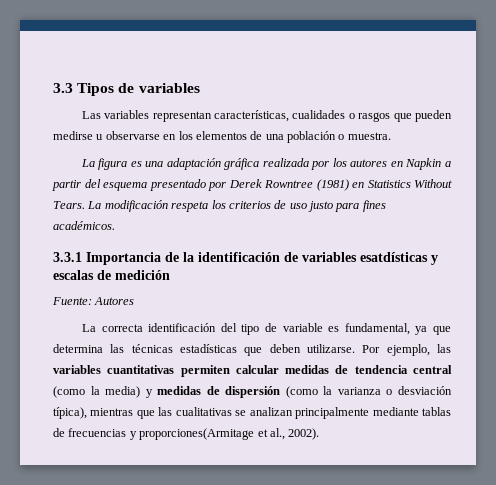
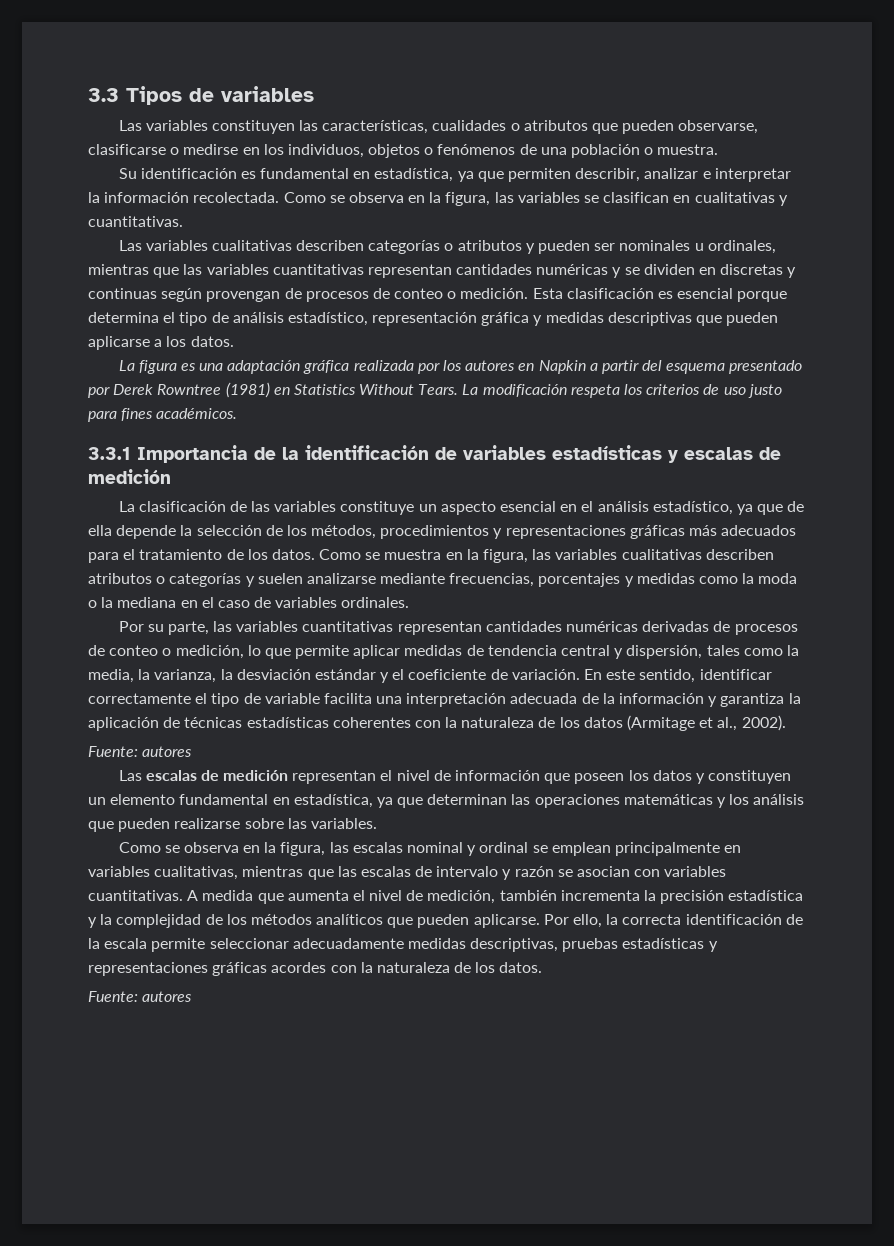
[152,111,212,122] representan -> [211,120,319,134] constituyen las
[358,110,453,122] [53,131,247,140] rasgos que pueden medirse u observarse en los elementos -> [523,120,759,134] [88,144,516,158] atributos que pueden observarse, clasificarse o medirse en los individuos, objetos o fenómenos
(391, 136) none -> [118,168,791,182] [88,192,788,206] [88,216,183,227] [118,240,776,254] [88,264,797,278] [88,288,788,302] [88,312,779,326] [88,336,234,350] // Su identificación es fundamental en estadística, ya que permiten describir, analizar e interpretar la información recolectada. Como se observa en la figura, las variables se clasifican en cualitativas y cuantitativas. // Las variables cualitativas describen categorías o atributos y pueden ser nominales u ordinales, mientras que las variables cuantitativas representan cantidades numéricas y se dividen en discretas y continuas según provengan de procesos de conteo o medición. Esta clasificación es esencial porque determina el tipo de análisis estadístico, representación gráfica y medidas descriptivas que pueden aplicarse a los datos.
[360,252,428,262] esatdísticas -> [552,445,662,460] estadísticas
[52,297,135,305] [81,323,452,335] [53,344,451,356] [53,365,452,377] [53,386,452,398] [53,407,452,419] [53,428,320,440] // Fuente: Autores // La correcta identificación del tipo de variable es fundamental, ya que determina las técnicas estadísticas que deben utilizarse. Por ejemplo, las variables cuantitativas permiten calcular medidas de tendencia central (como la media) y medidas de dispersión (como la varianza o desviación típica), mientras que las cualitativas se analizan principalmente mediante tablas de frecuencias y proporciones(Armitage et al., 2002). -> [118,501,805,515] [88,525,797,539] [88,549,774,563] [88,573,798,587] [88,597,410,608] [118,621,798,635] [88,645,799,659] [88,669,772,683] [88,693,801,707] [88,715,786,731] [88,746,193,757] [118,770,792,784] [88,794,805,808] [88,818,377,832] [118,842,742,856] [88,866,727,880] [88,890,804,904] [88,914,803,928] [88,938,718,952] [88,962,543,976] [88,991,193,1002] // La clasificación de las variables constituye un aspecto esencial en el análisis estadístico, ya que de ella depende la selección de los métodos, procedimientos y representaciones gráficas más adecuados para el tratamiento de los datos. Como se muestra en la figura, las variables cualitativas describen atributos o categorías y suelen analizarse mediante frecuencias, porcentajes y medidas como la moda o la mediana en el caso de variables ordinales. // Por su parte, las variables cuantitativas representan cantidades numéricas derivadas de procesos de conteo o medición, lo que permite aplicar medidas de tendencia central y dispersión, tales como la media, la varianza, la desviación estándar y el coeficiente de variación. En este sentido, identificar correctamente el tipo de variable facilita una interpretación adecuada de la información y garantiza la aplicación de técnicas estadísticas coherentes con la naturaleza de los datos (Armitage et al., 2002). // Fuente: autores // Las escalas de medición representan el nivel de información que poseen los datos y constituyen un elemento fundamental en estadística, ya que determinan las operaciones matemáticas y los análisis que pueden realizarse sobre las variables. // Como se observa en la figura, las escalas nominal y ordinal se emplean principalmente en variables cualitativas, mientras que las escalas de intervalo y razón se asocian con variables cuantitativas. A medida que aumenta el nivel de medición, también incrementa la precisión estadística y la complejidad de los métodos analíticos que pueden aplicarse. Por ello, la correcta identificación de la escala permite seleccionar adecuadamente medidas descriptivas, pruebas estadísticas y representaciones gráficas acordes con la naturaleza de los datos. // Fuente: autores

